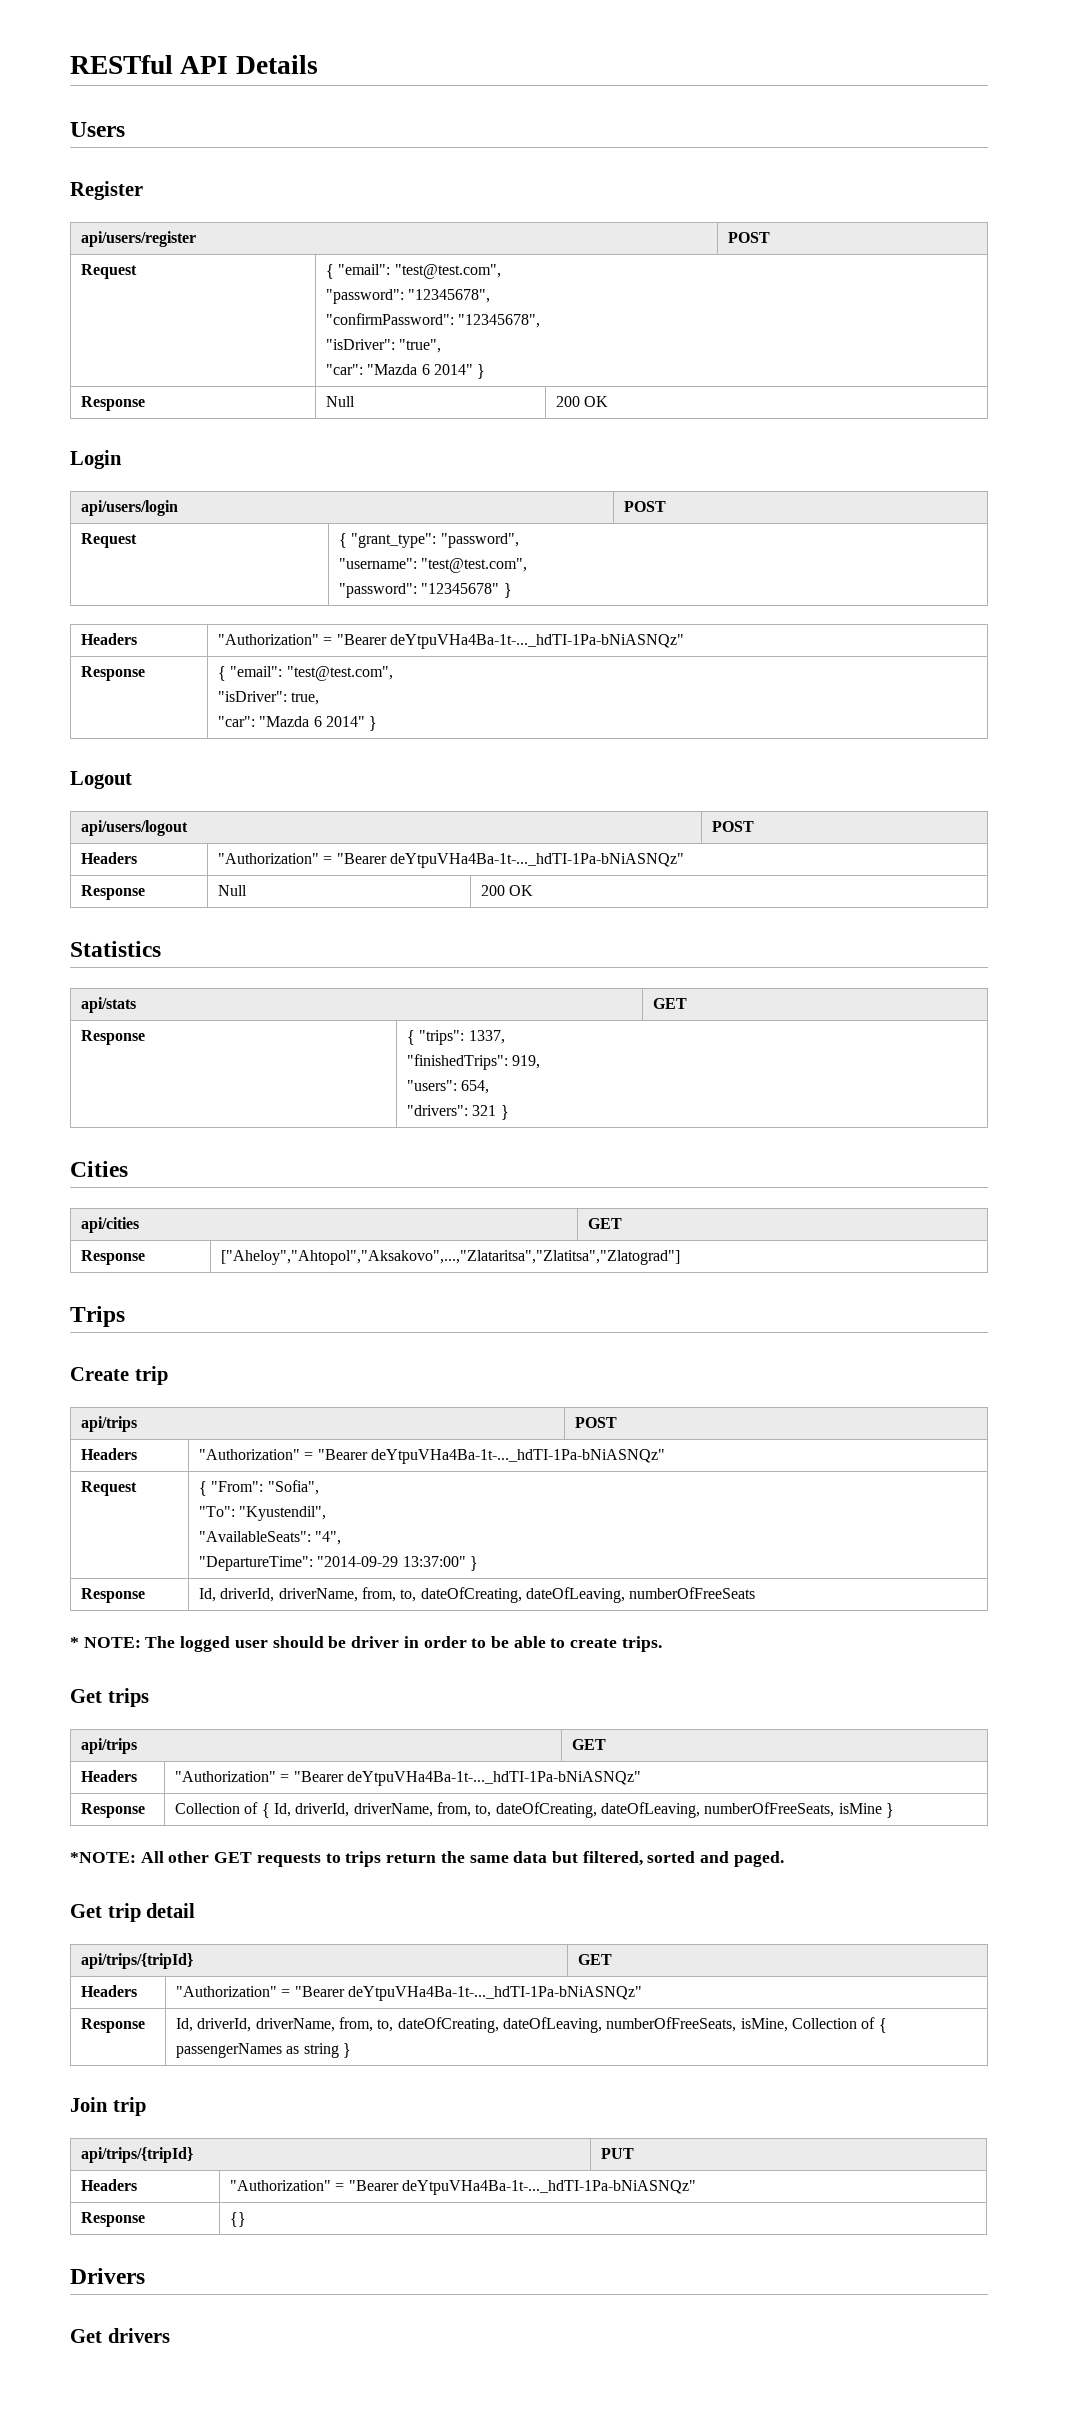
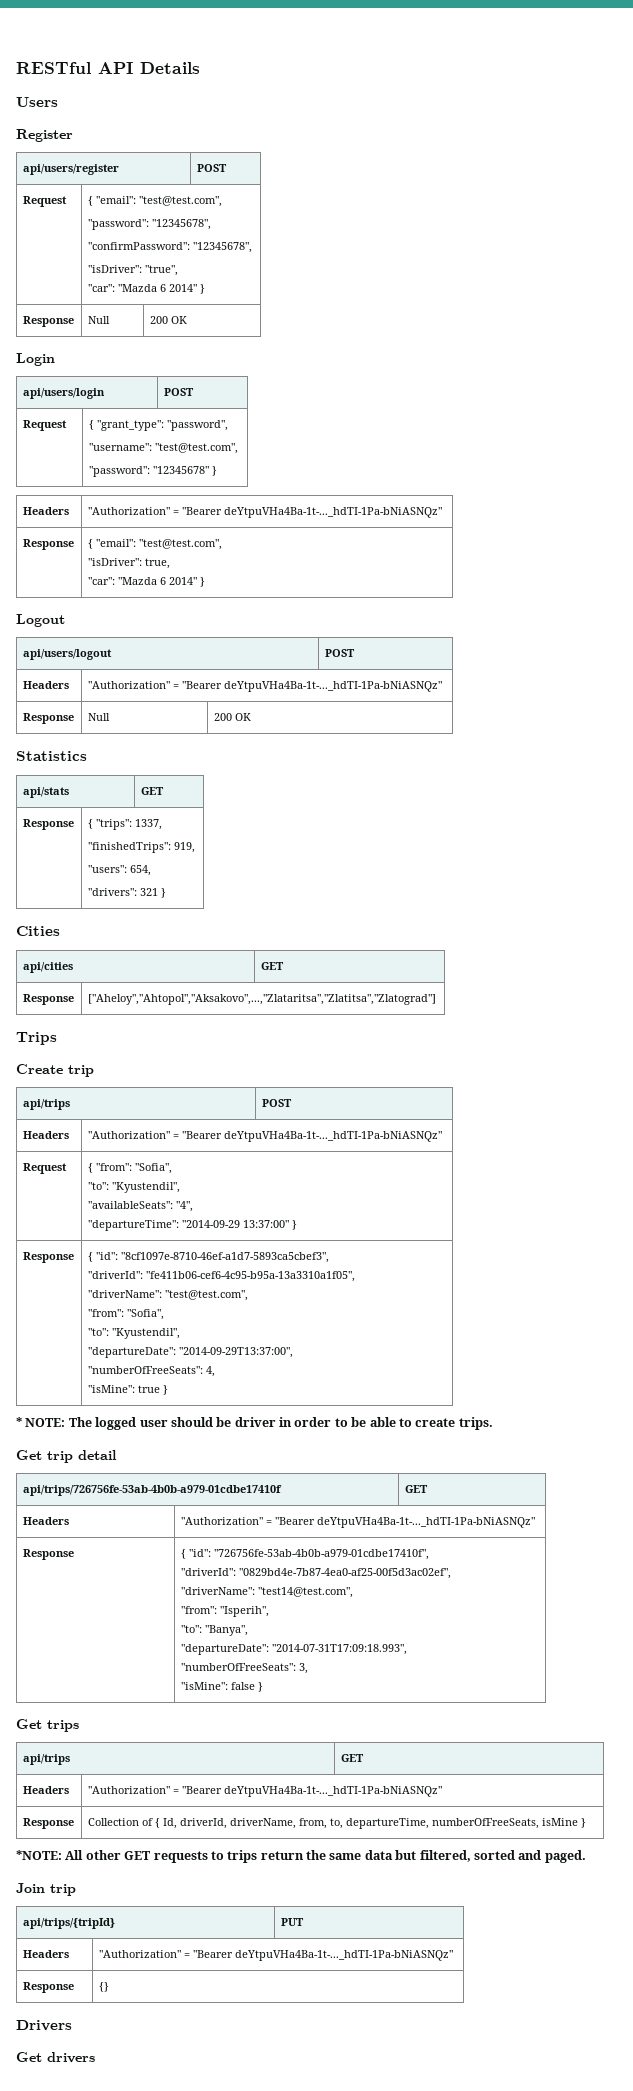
[211,1480,319,1495] [199,1506,327,1521] [199,1531,312,1542] "From": "Sofia", // "To": "Kyustendil", // "AvailableSeats": -> [95,1163,172,1174] [87,1182,180,1193] [87,1201,173,1209] "from": "Sofia", // "to": "Kyustendil", // "availableSeats":
[199,1556,314,1571] "DepartureTime": -> [87,1220,179,1231] "departureTime":
[199,1587,756,1603] Id, driverId, driverName, from, to, dateOfCreating, dateOfLeaving, numberOfFreeSeats -> [87,1252,329,1263] [87,1271,355,1282] [87,1290,248,1301] [87,1309,164,1320] [87,1328,180,1339] [87,1347,293,1358] [87,1366,215,1377] [87,1385,168,1395] { "id": "8cf1097e-8710-46ef-a1d7-5893ca5cbef3", // "driverId": "fe411b06-cef6-4c95-b95a-13a3310a1f05", // "driverName": "test@test.com", // "from": "Sofia", // "to": "Kyustendil", // "departureDate": "2014-09-29T13:37:00", // "numberOfFreeSeats": 4, // "isMine": true }
(662, 1644) none -> [16,1450,117,1463] [22,1485,282,1496] [404,1485,428,1493] [22,1517,69,1525] [180,1517,535,1528] [22,1549,74,1560] [180,1549,429,1560] [180,1568,451,1579] [180,1587,353,1598] [180,1606,269,1617] [180,1625,248,1636] [180,1644,407,1655] [180,1663,308,1674] [180,1682,263,1692] // Get trip detail // api/trips/726756fe-53ab-4b0b-a979-01cdbe17410f | GET // Headers | "Authorization" = "Bearer deYtpuVHa4Ba-1t-..._hdTI-1Pa-bNiASNQz" // Response | { "id": "726756fe-53ab-4b0b-a979-01cdbe17410f", // "driverId": "0829bd4e-7b87-4ea0-af25-00f5d3ac02ef", // "driverName": "test14@test.com", // "from": "Isperih", // "to": "Banya", // "departureDate": "2014-07-31T17:09:18.993", // "numberOfFreeSeats": 3, // "isMine": false }
[495,1802,701,1818] dateOfCreating, dateOfLeaving, -> [345,1818,429,1829] departureTime,
[70,1903,196,1922] [81,1953,194,1969] [578,1954,613,1965] [81,1985,138,1997] [176,1986,643,2001] [81,2018,146,2033] [176,2017,887,2033] [176,2043,352,2058] // Get trip detail // api/trips/{tripId} | GET // Headers | "Authorization" = "Bearer deYtpuVHa4Ba-1t-..._hdTI-1Pa-bNiASNQz" // Response | Id, driverId, driverName, from, to, dateOfCreating, dateOfLeaving, numberOfFreeSeats, isMine, Collection of { passengerNames as string } -> (586, 1856) none

